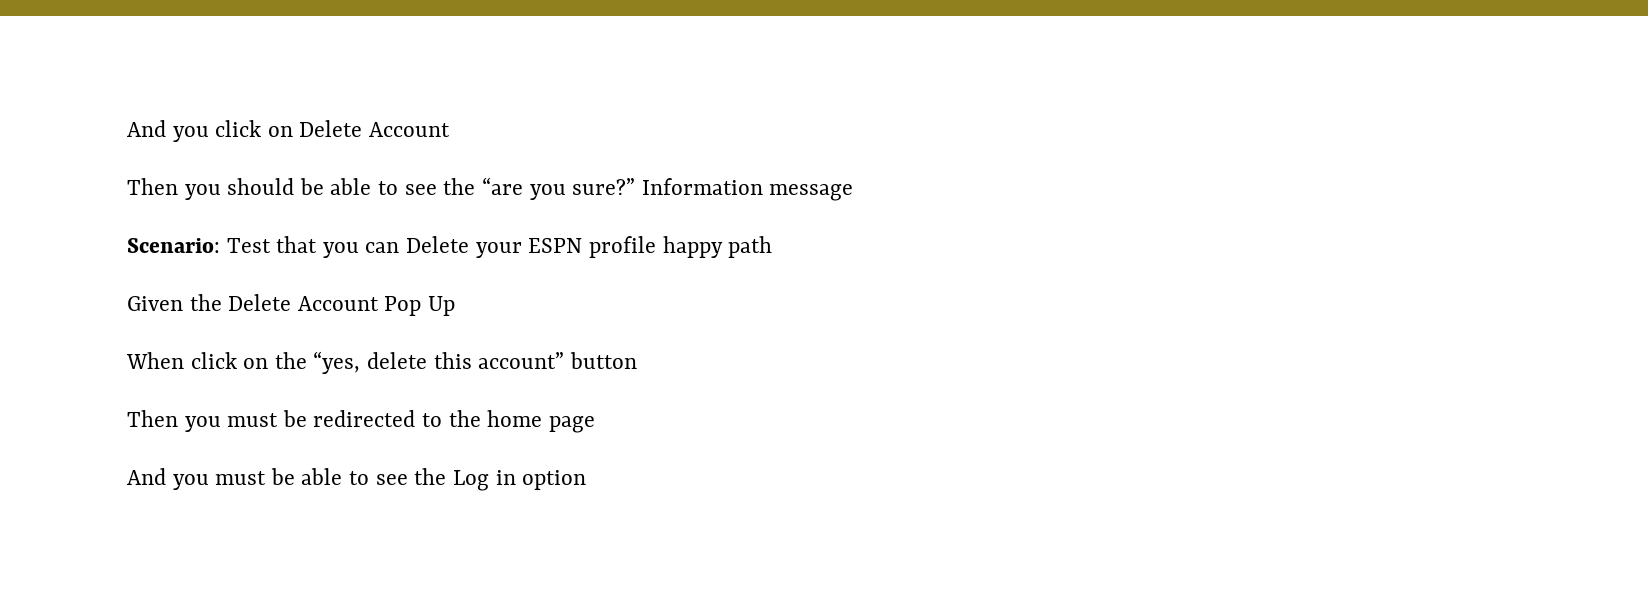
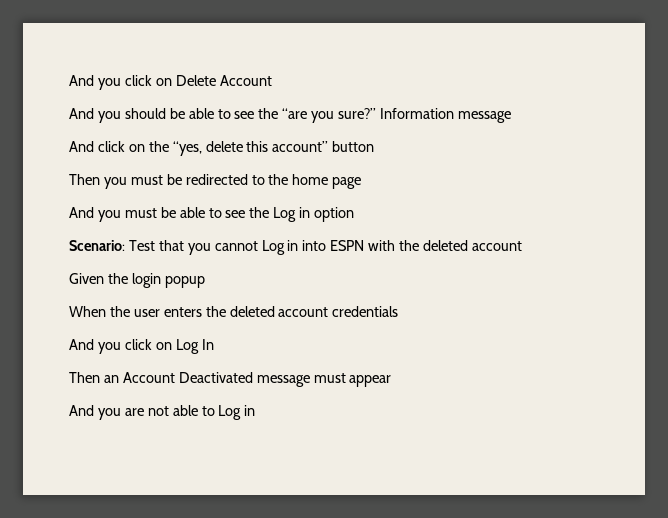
[127,178,178,195] Then -> [69,108,94,119] And
[127,236,773,258] [127,294,456,316] [126,352,184,369] Scenario: Test that you can Delete your ESPN profile happy path // Given the Delete Account Pop Up // When -> [69,141,94,152] And
(587, 480) none -> [69,240,522,255] [69,273,205,288] [69,306,399,317] [69,339,214,354] [69,372,392,387] [69,405,256,420] // Scenario: Test that you cannot Log in into ESPN with the deleted account // Given the login popup // When the user enters the deleted account credentials // And you click on Log In // Then an Account Deactivated message must appear // And you are not able to Log in

